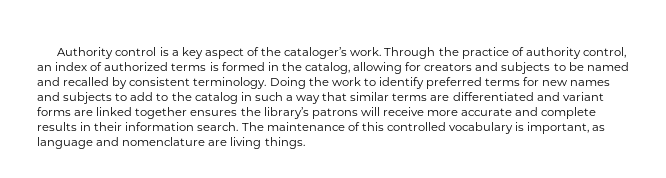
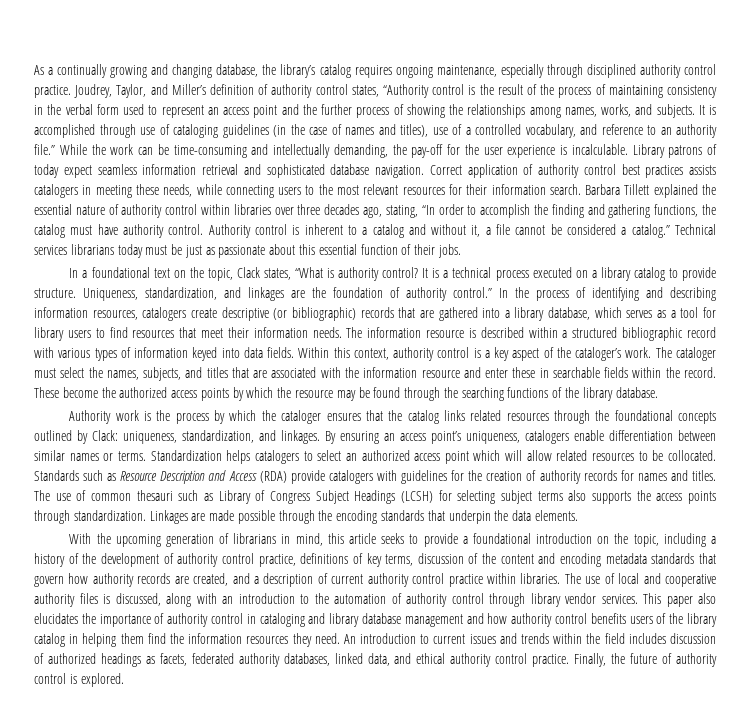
[57,47,114,59] Authority -> [34,64,716,78] [34,84,717,98] [34,104,716,118] [34,124,717,138] [34,144,717,158] [34,164,716,178] [34,184,716,198] [34,204,716,218] [34,224,717,238] [34,244,461,258] [69,267,716,281] [34,287,716,301] [34,307,716,321] [34,327,717,341] [34,347,435,361] As a continually growing and changing database, the library’s catalog requires ongoing maintenance, especially through disciplined authority control practice. Joudrey, Taylor, and Miller’s definition of authority control states, “Authority control is the result of the process of maintaining consistency in the verbal form used to represent an access point and the further process of showing the relationships among names, works, and subjects. It is accomplished through use of cataloging guidelines (in the case of names and titles), use of a controlled vocabulary, and reference to an authority file.” While the work can be time-consuming and intellectually demanding, the pay-off for the user experience is incalculable. Library patrons of today expect seamless information retrieval and sophisticated database navigation. Correct application of authority control best practices assists catalogers in meeting these needs, while connecting users to the most relevant resources for their information search. Barbara Tillett explained the essential nature of authority control within libraries over three decades ago, stating, “In order to accomplish the finding and gathering functions, the catalog must have authority control. Authority control is inherent to a catalog and without it, a file cannot be considered a catalog.” Technical services librarians today must be just as passionate about this essential function of their jobs. // In a foundational text on the topic, Clack states, “What is authority control? It is a technical process executed on a library catalog to provide structure. Uniqueness, standardization, and linkages are the foundation of authority control.” In the process of identifying and describing information resources, catalogers create descriptive (or bibliographic) records that are gathered into a library database, which serves as a tool for library users to find resources that meet their information needs. The information resource is described within a structured bibliographic record with various types of information keyed into data fields. Within this context, authority
[384,47,626,59] [37,62,629,74] [37,77,611,89] [37,92,604,104] [37,107,597,119] [37,122,606,134] [37,137,305,149] Through the practice of authority control, an index of authorized terms is formed in the catalog, allowing for creators and subjects to be named and recalled by consistent terminology. Doing the work to identify preferred terms for new names and subjects to add to the catalog in such a way that similar terms are differentiated and variant forms are linked together ensures the library’s patrons will receive more accurate and complete results in their information search. The maintenance of this controlled vocabulary is important, as language and nomenclature are living things. -> [655,347,716,361] [34,367,716,381] [34,387,658,401] [69,410,716,424] [34,430,716,444] [34,450,716,464] [34,470,716,484] [34,490,716,504] [34,510,578,524] [69,533,717,547] [34,553,716,567] [34,573,717,587] [34,593,716,607] [34,613,717,627] [34,633,716,647] [34,653,717,667] [34,673,124,687] The cataloger must select the names, subjects, and titles that are associated with the information resource and enter these in searchable fields within the record. These become the authorized access points by which the resource may be found through the searching functions of the library database. // Authority work is the process by which the cataloger ensures that the catalog links related resources through the foundational concepts outlined by Clack: uniqueness, standardization, and linkages. By ensuring an access point’s uniqueness, catalogers enable differentiation between similar names or terms. Standardization helps catalogers to select an authorized access point which will allow related resources to be collocated. Standards such as Resource Description and Access (RDA) provide catalogers with guidelines for the creation of authority records for names and titles. The use of common thesauri such as Library of Congress Subject Headings (LCSH) for selecting subject terms also supports the access points through standardization. Linkages are made possible through the encoding standards that underpin the data elements. // With the upcoming generation of librarians in mind, this article seeks to provide a foundational introduction on the topic, including a history of the development of authority control practice, definitions of key terms, discussion of the content and encoding metadata standards that govern how authority records are created, and a description of current authority control practice within libraries. The use of local and cooperative authority files is discussed, along with an introduction to the automation of authority control through library vendor services. This paper also elucidates the importance of authority control in cataloging and library database management and how authority control benefits users of the library catalog in helping them find the information resources they need. An introduction to current issues and trends within the field includes discussion of authorized headings as facets, federated authority databases, linked data, and ethical authority control practice. Finally, the future of authority control is explored.

